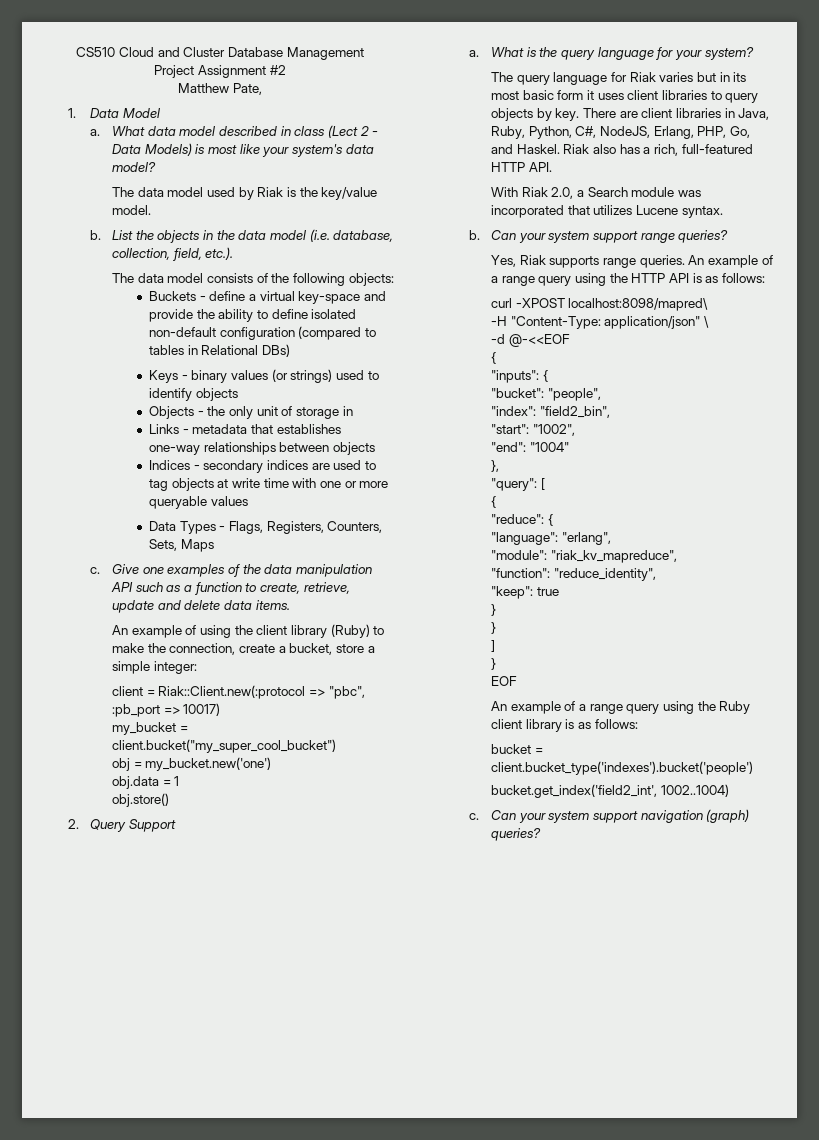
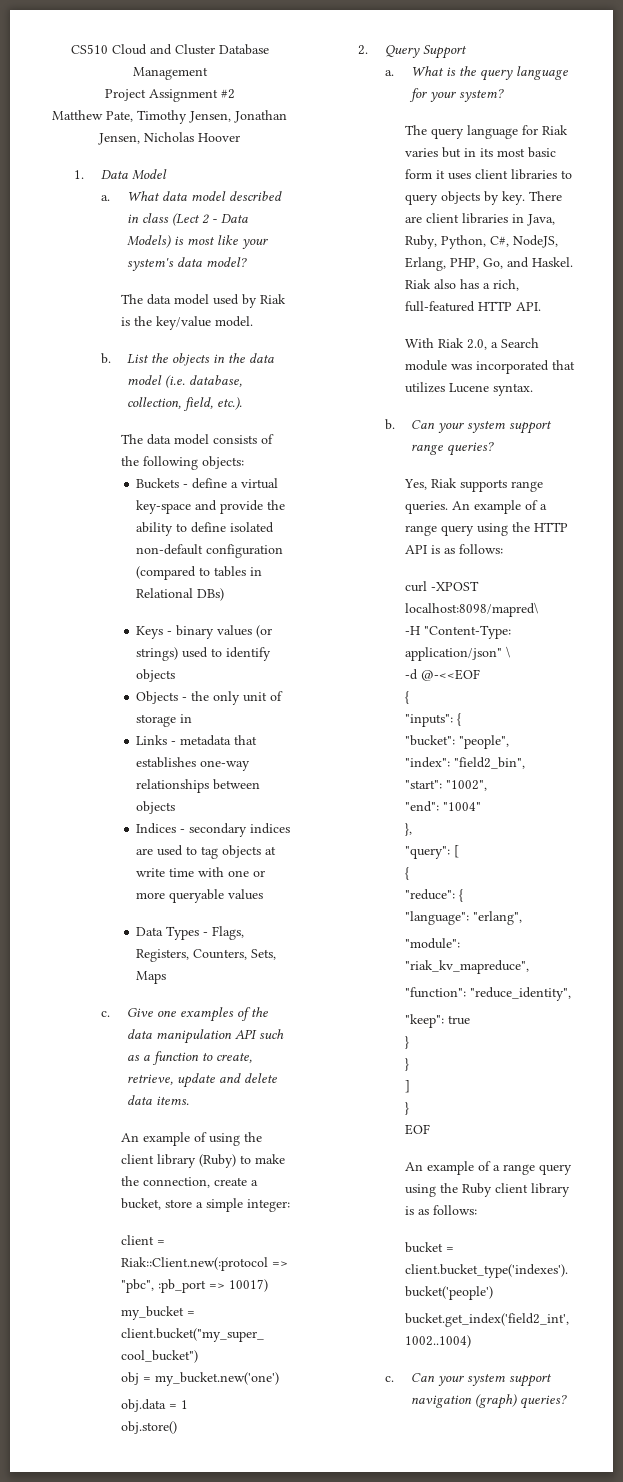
(262, 89) none -> [137,110,287,124] [98,132,240,145] Timothy Jensen, Jonathan Jensen, Nicholas Hoover

